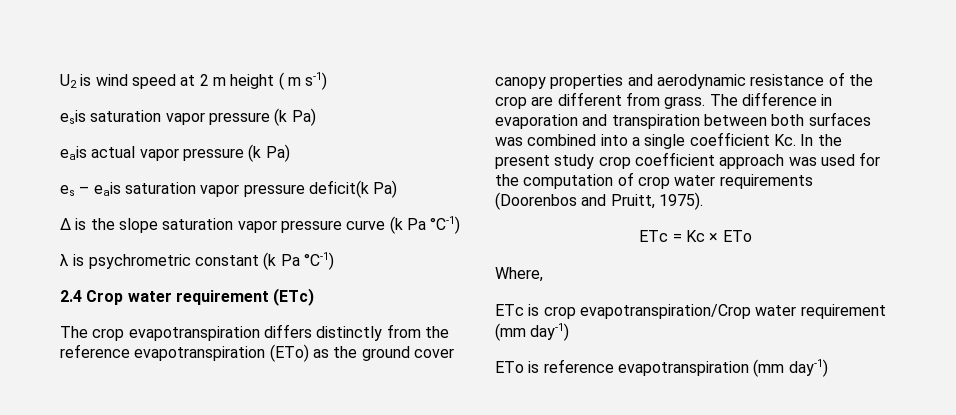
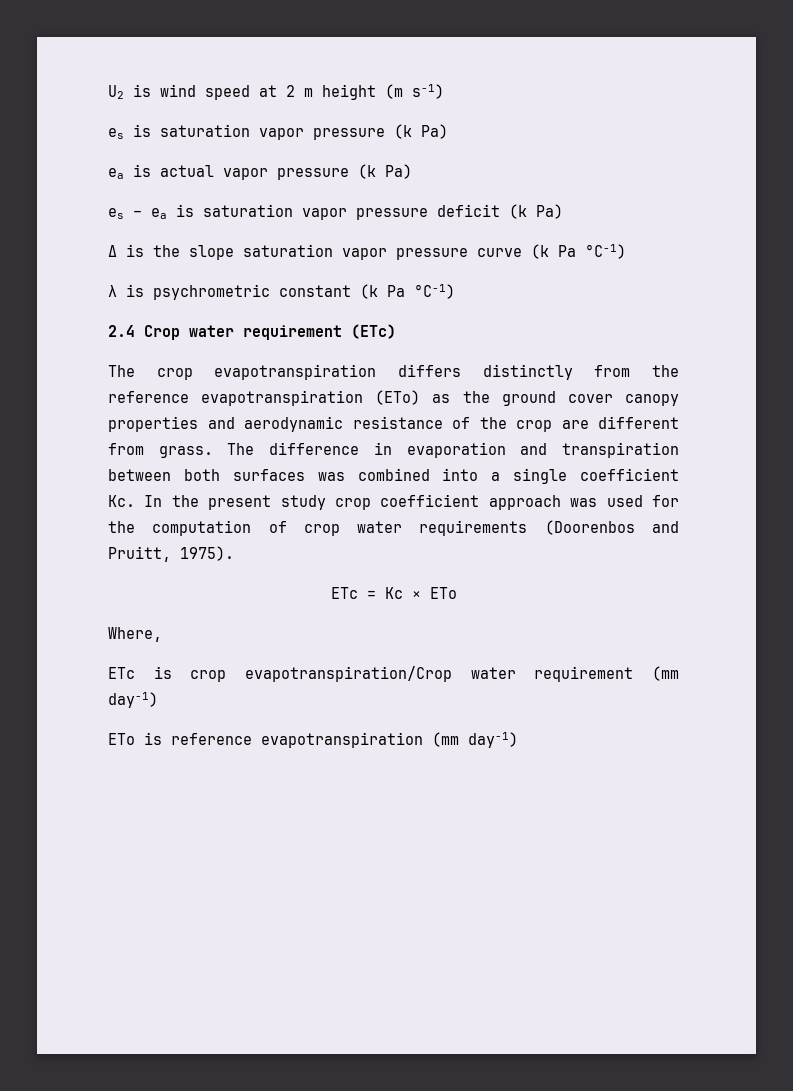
[278,72,301,90] ( m -> [385,84,403,99] (m
[60,110,86,124] esis -> [108,124,151,139] es is
[60,146,87,160] eais -> [108,164,151,179] ea is
[93,180,369,198] eais saturation vapor pressure deficit(k -> [151,204,527,220] ea is saturation vapor pressure deficit (k

